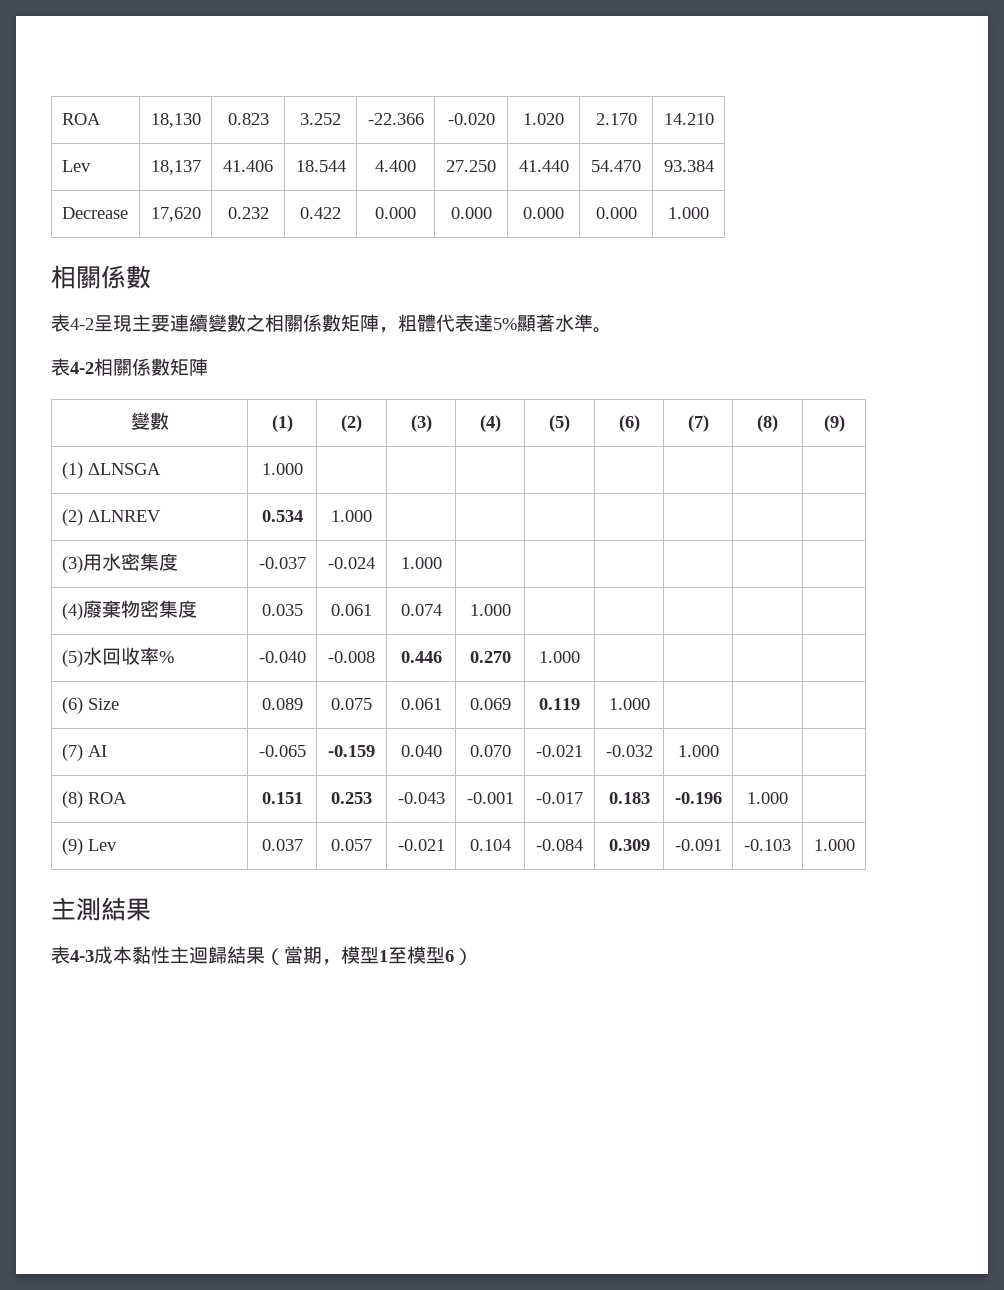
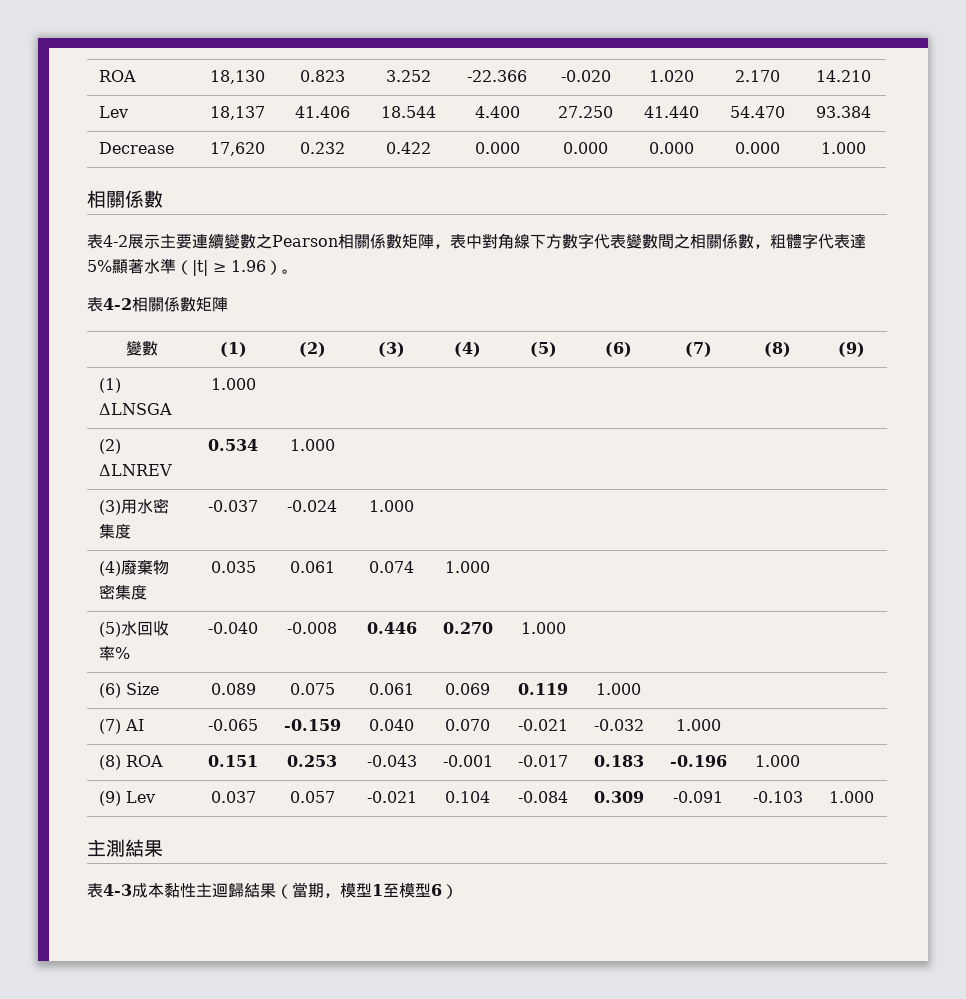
[94,315,132,332] 呈現 -> [128,234,160,249] 展示
(265, 323) none -> [272,235,338,247] Pearson
[398,314,436,332] 粗體 -> [450,233,818,249] 表中對角線下方數字代表變數間之相關係數，粗體字
(593, 323) none -> [176,260,282,276] （|t| ≥ 1.96）

